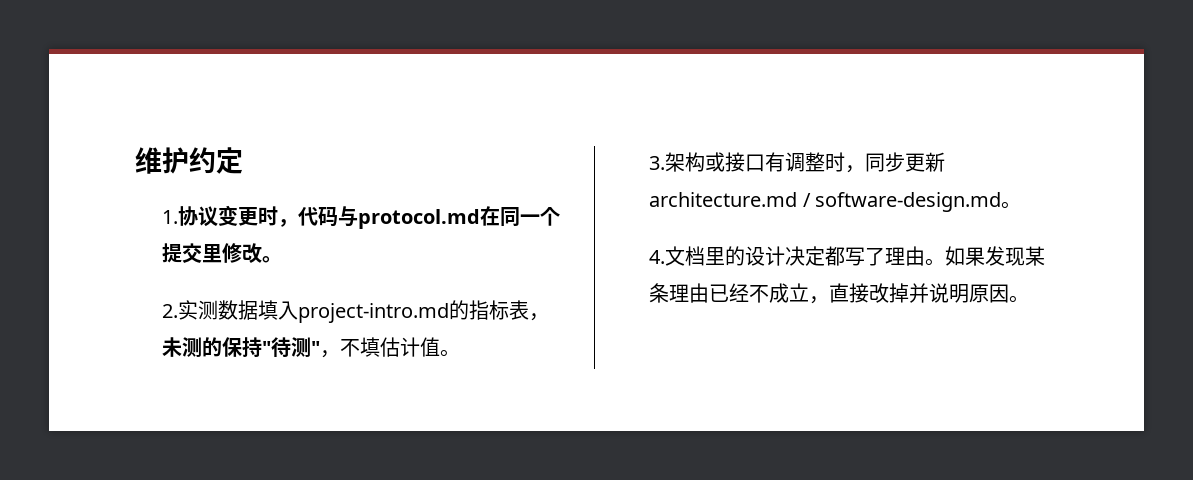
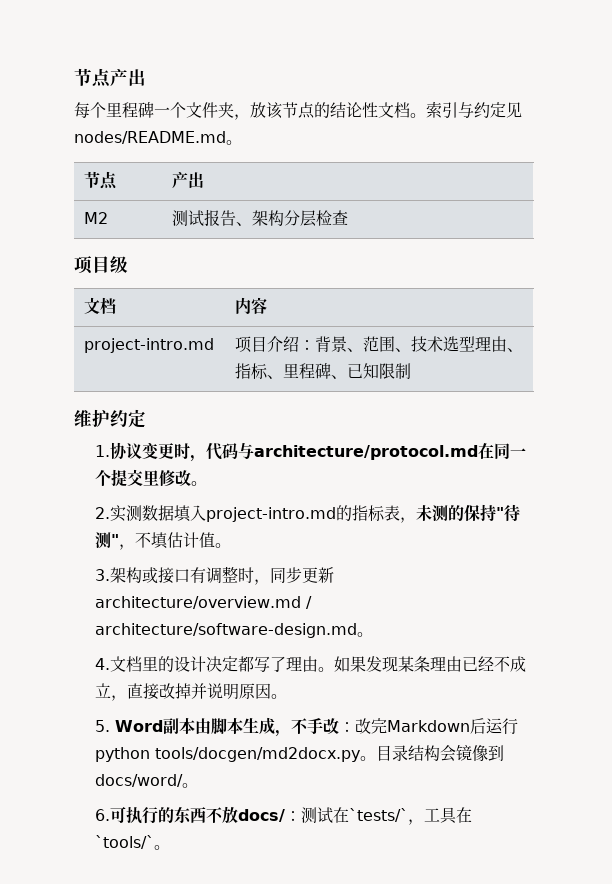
(135, 160) none -> [74,68,146,88] [74,101,522,120] [74,131,242,145] [84,171,118,189] [172,172,205,189] [84,212,109,224] [172,209,349,227] [74,256,128,274] [84,297,117,315] [235,297,268,314] [84,338,215,353] [235,336,524,353] [235,363,412,380] 节点产出 // 每个里程碑一个文件夹，放该节点的结论性文档。索引与约定见nodes/README.md。 // 节点 | 产出 // M2 | 测试报告、架构分层检查 // 项目级 // 文档 | 内容 // project-intro.md | 项目介绍：背景、范围、技术选型理由、指标、里程碑、已知限制 //
[358,209,481,229] protocol.md -> [254,445,479,460] architecture/protocol.md
[649,192,1002,212] architecture.md / software-design.md -> [95,596,313,609] [95,623,358,638] architecture/overview.md / architecture/software-design.md
(1030, 299) none -> [95,717,519,737] [95,744,505,762] [95,774,199,788] [95,806,473,825] [95,835,171,850] // 5. Word副本由脚本生成，不手改：改完Markdown后运行python tools/docgen/md2docx.py。目录结构会镜像到docs/word/。 // 6.可执行的东西不放docs/：测试在`tests/`，工具在`tools/`。

